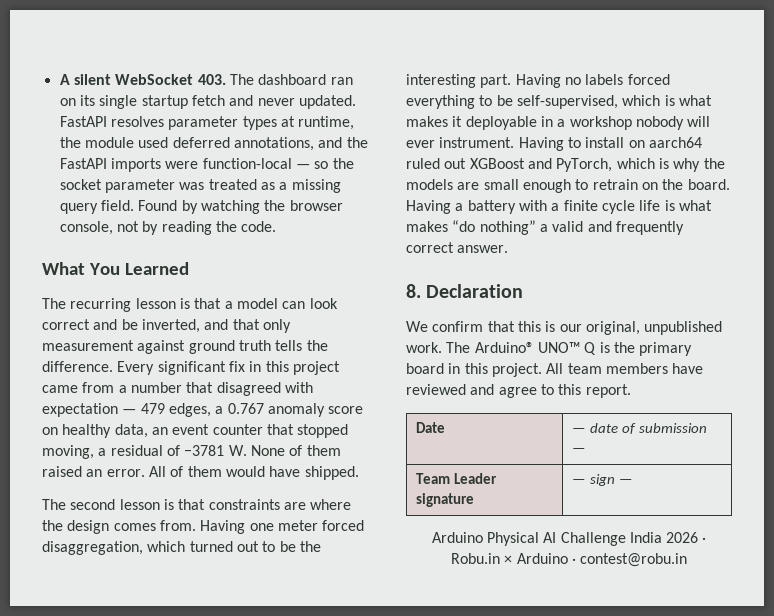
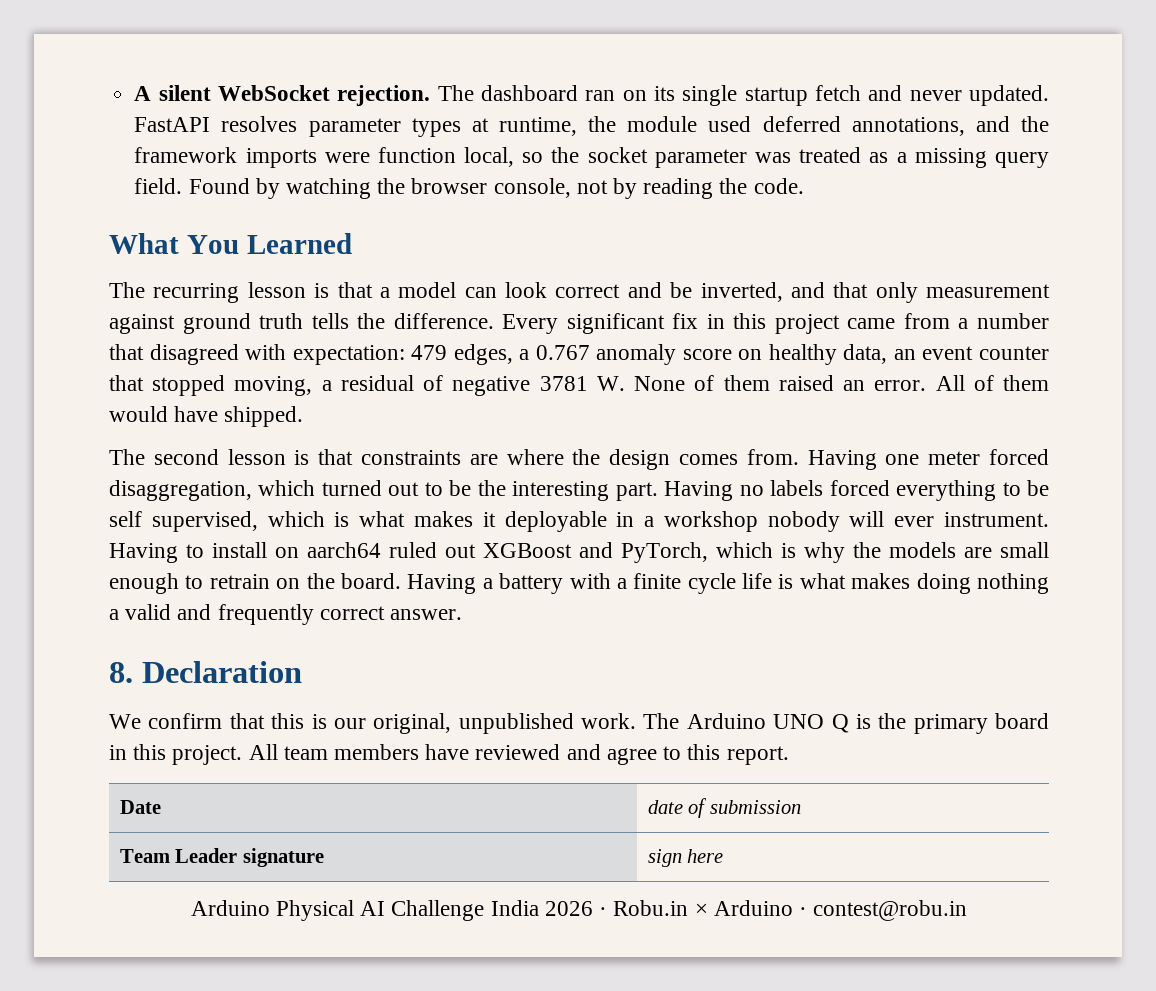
[197,74,226,85] 403. -> [337,85,431,106] rejection.
[59,158,107,169] FastAPI -> [134,147,238,163] framework
[202,158,310,169] function-local — -> [377,147,515,167] function local,
[42,403,137,417] expectation — -> [292,345,405,365] expectation:
[184,445,225,456] −3781 -> [452,376,588,396] negative 3781
[516,95,618,109] self-supervised, -> [109,511,258,532] self supervised,
[452,220,536,235] “do nothing” -> [916,573,1049,594] doing nothing
[474,342,580,353] Arduino® UNO™ -> [686,713,825,729] Arduino UNO
[572,428,587,433] — -> (161, 807) none
[572,448,587,453] — -> (801, 807) none
[572,474,634,486] — sign — -> [647,849,724,867] sign here

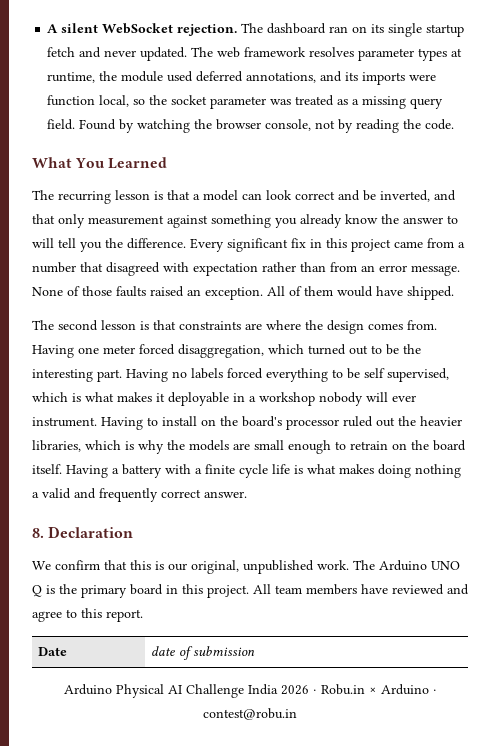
[134,117,211,132] FastAPI -> [191,47,307,58] The web framework
[1020,116,1049,132] [134,147,238,163] the framework -> [345,72,359,81] its
[182,313,349,334] ground truth tells -> [211,214,458,228] [32,238,102,252] something you already know the answer to will tell you
[292,344,1049,365] [109,375,770,396] expectation: 479 edges, a 0.767 anomaly score on healthy data, an event counter that stopped moving, a residual of negative 3781 W. None of them -> [193,262,460,276] [32,286,146,297] expectation rather than from an error message. None of those faults
[874,380,927,391] error. -> [205,287,263,300] exception.
[307,542,708,563] aarch64 ruled out XGBoost and PyTorch, -> [220,416,462,430] [32,440,81,452] the board's processor ruled out the heavier libraries,
[340,573,401,589] board. -> [433,440,466,451] [32,464,62,474] board itself.
[119,848,324,867] [647,849,724,867] // Team Leader signature | sign here -> (255, 651) none

